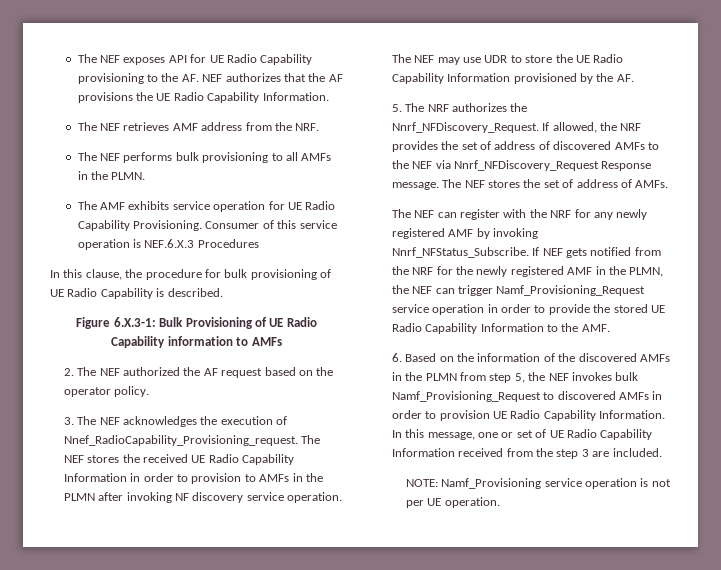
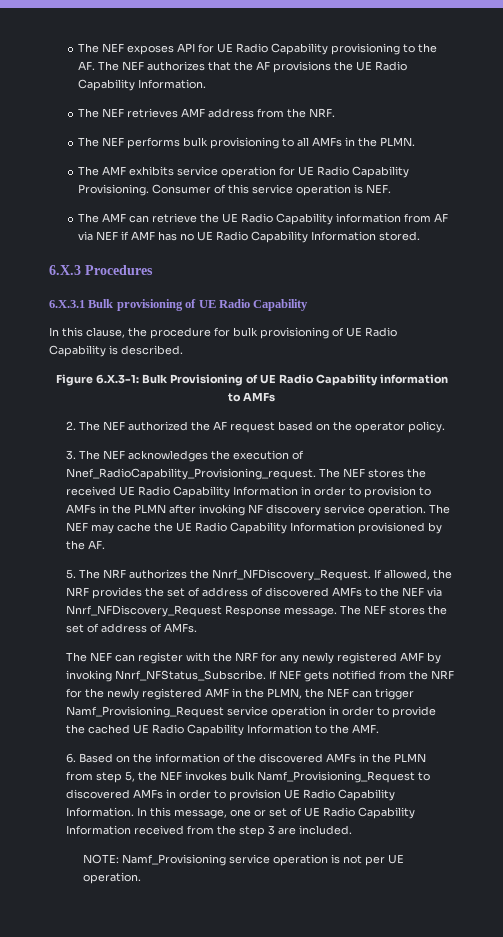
(199, 78) none -> [97,61,119,71] The
[144,239,259,248] NEF.6.X.3 Procedures -> [365,184,391,193] [77,213,448,225] [77,231,420,243] [49,265,153,275] [49,299,309,311] NEF. // The AMF can retrieve the UE Radio Capability information from AF via NEF if AMF has no UE Radio Capability Information stored. // 6.X.3 Procedures // 6.X.3.1 Bulk provisioning of UE Radio Capability
[463,55,553,63] use UDR to store -> [116,522,151,532] cache
[613,304,648,313] stored -> [87,724,130,734] cached

